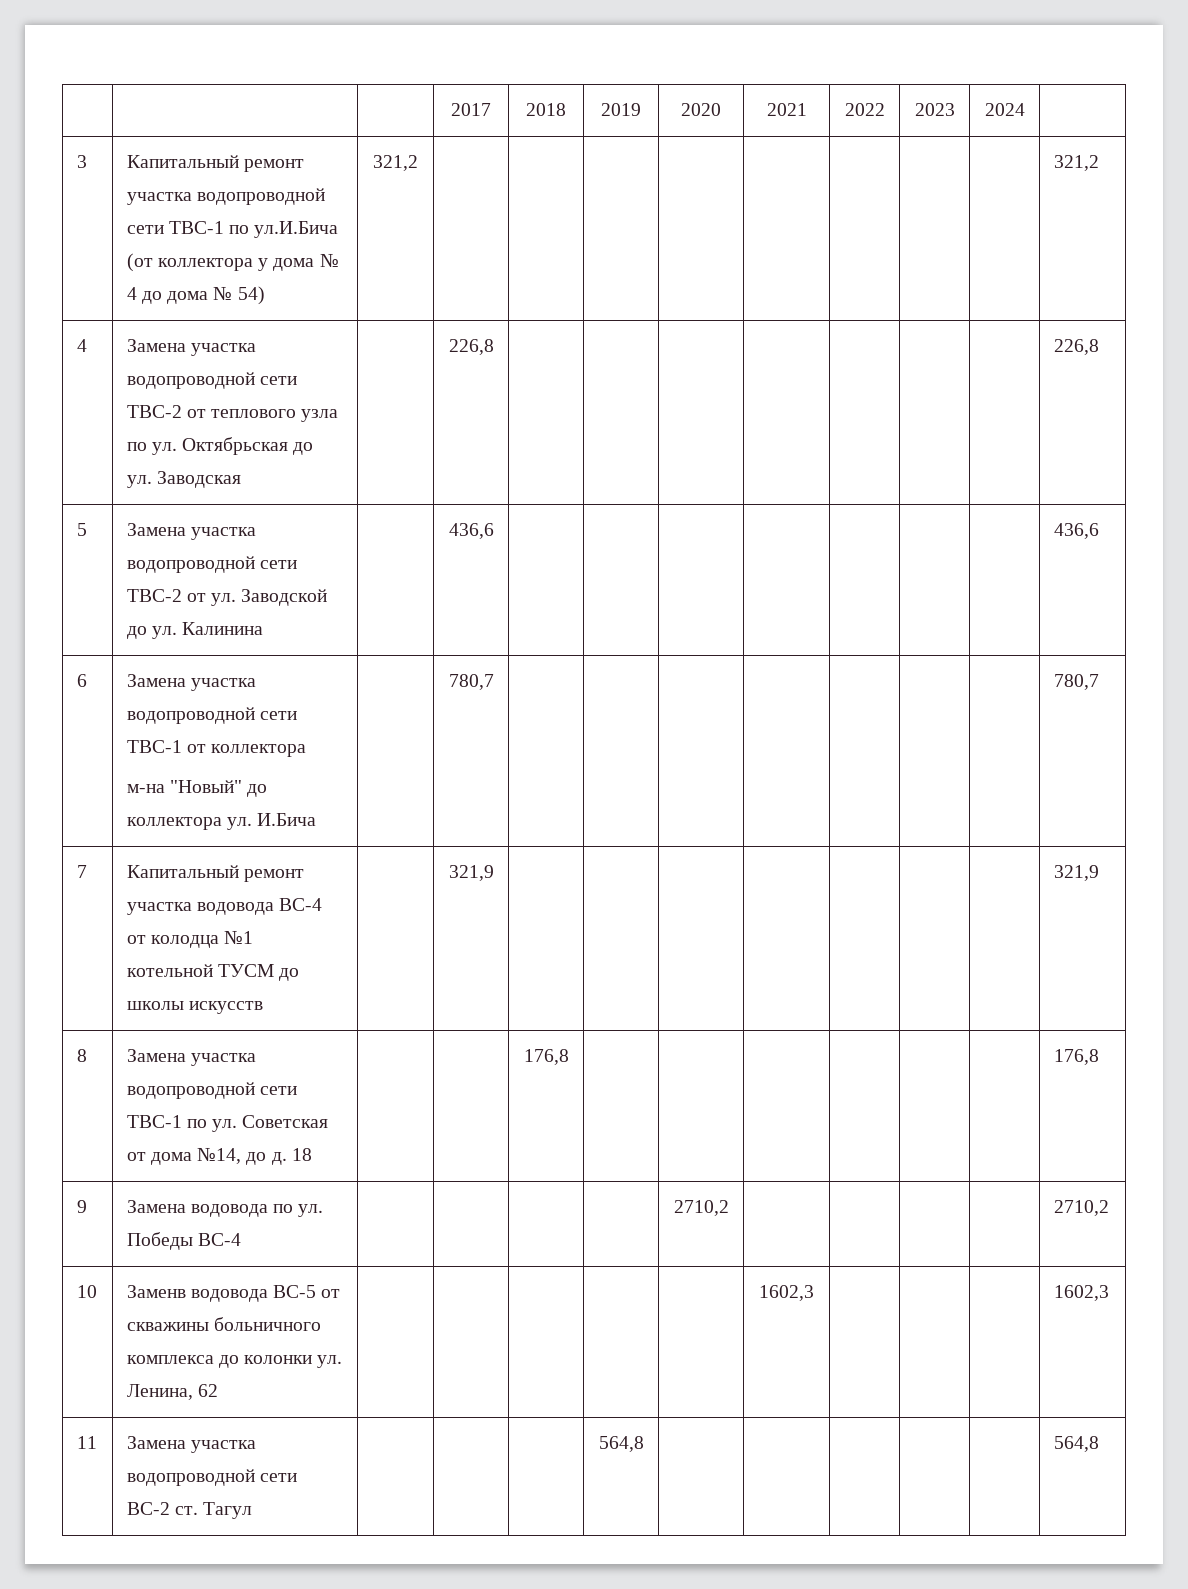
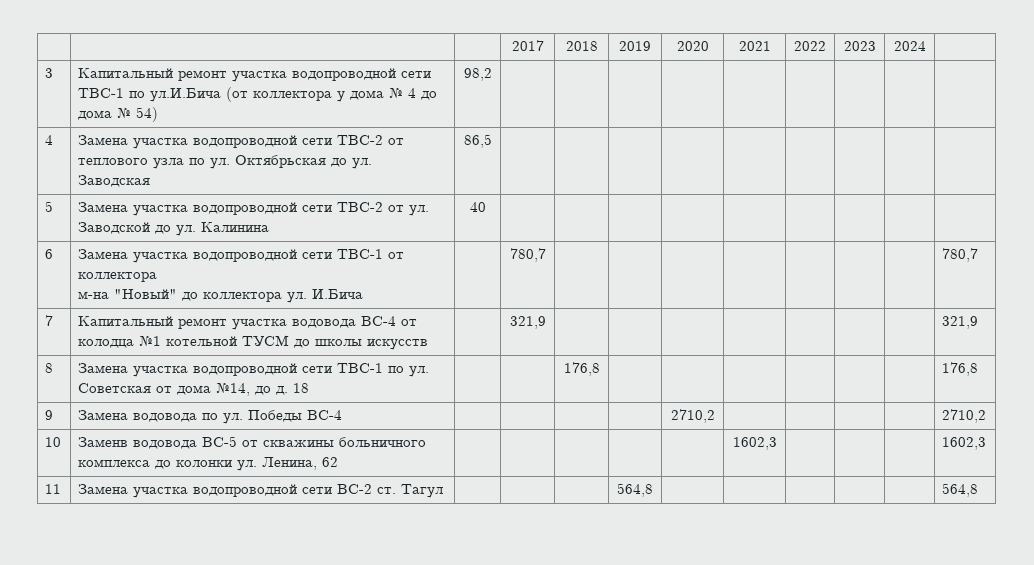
[373,155,418,171] [1053,155,1099,171] 321,2 | | | | | | | | | 321,2 -> [463,68,492,81] 98,2 | | | | | | | | |
[448,339,494,355] [1053,339,1099,355] | 226,8 | | | | | | | | 226,8 -> [463,134,492,148] 86,5 | | | | | | | | |
[448,523,494,539] [1053,523,1099,539] | 436,6 | | | | | | | | 436,6 -> [469,202,486,212] 40 | | | | | | | | |

